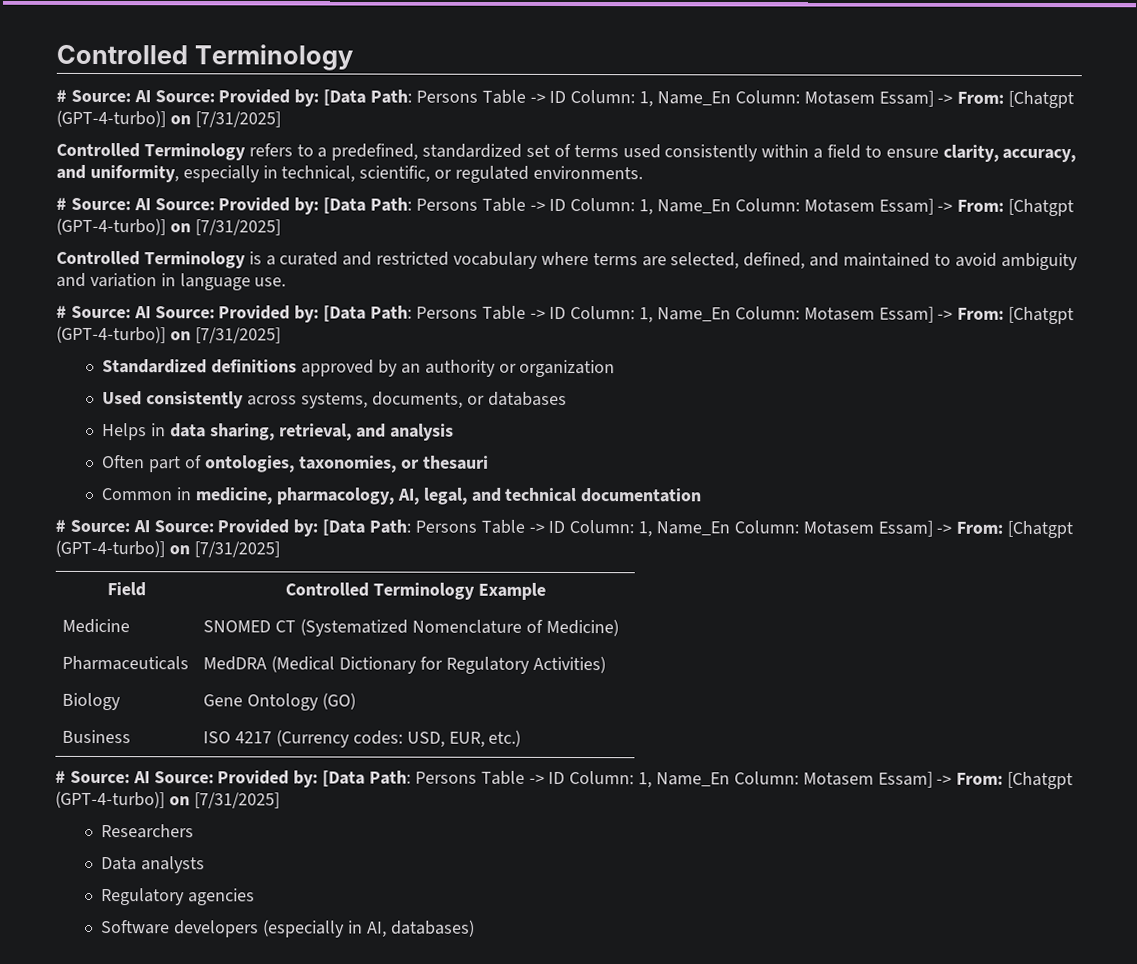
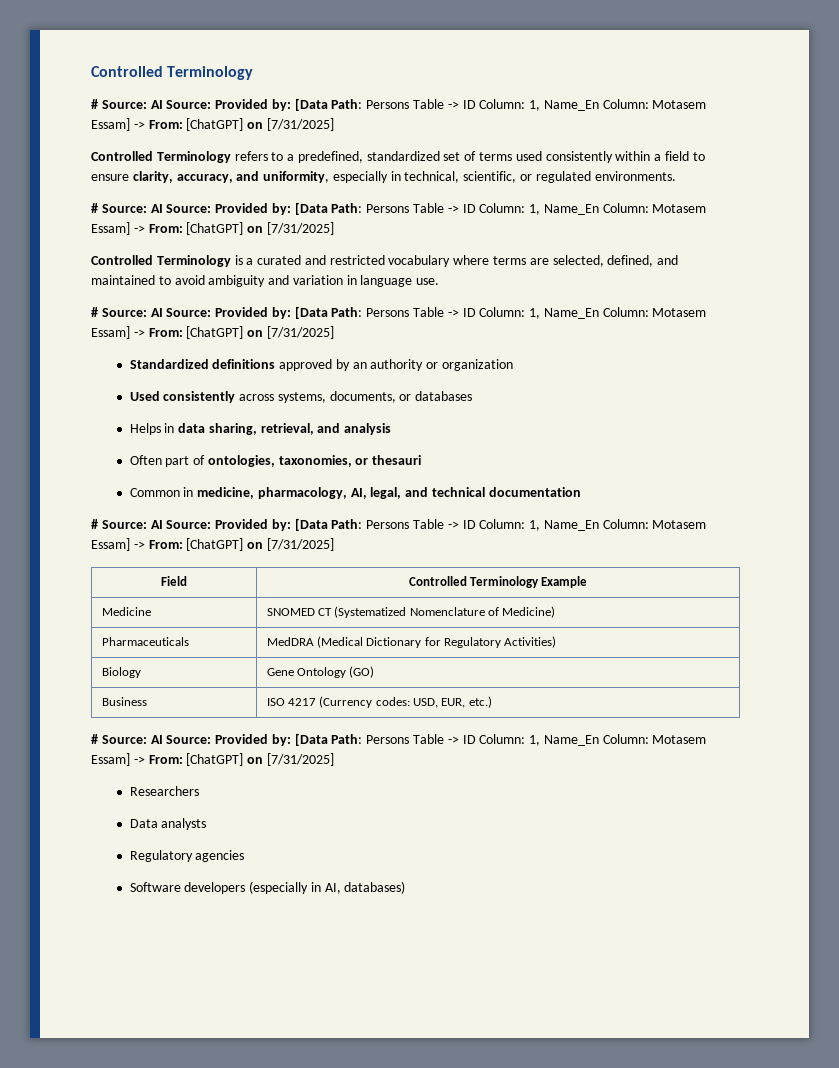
[1008,90,1075,109] [56,109,166,128] [Chatgpt (GPT-4-turbo)] -> [186,118,244,131] [ChatGPT]
[1008,198,1075,217] [56,217,166,236] [Chatgpt (GPT-4-turbo)] -> [186,222,244,235] [ChatGPT]
[1008,306,1075,325] [56,325,166,344] [Chatgpt (GPT-4-turbo)] -> [186,326,244,339] [ChatGPT]
[1007,520,1074,539] [55,539,165,558] [Chatgpt (GPT-4-turbo)] -> [186,538,244,551] [ChatGPT]
[1007,771,1074,790] [55,790,165,809] [Chatgpt (GPT-4-turbo)] -> [186,753,244,766] [ChatGPT]

